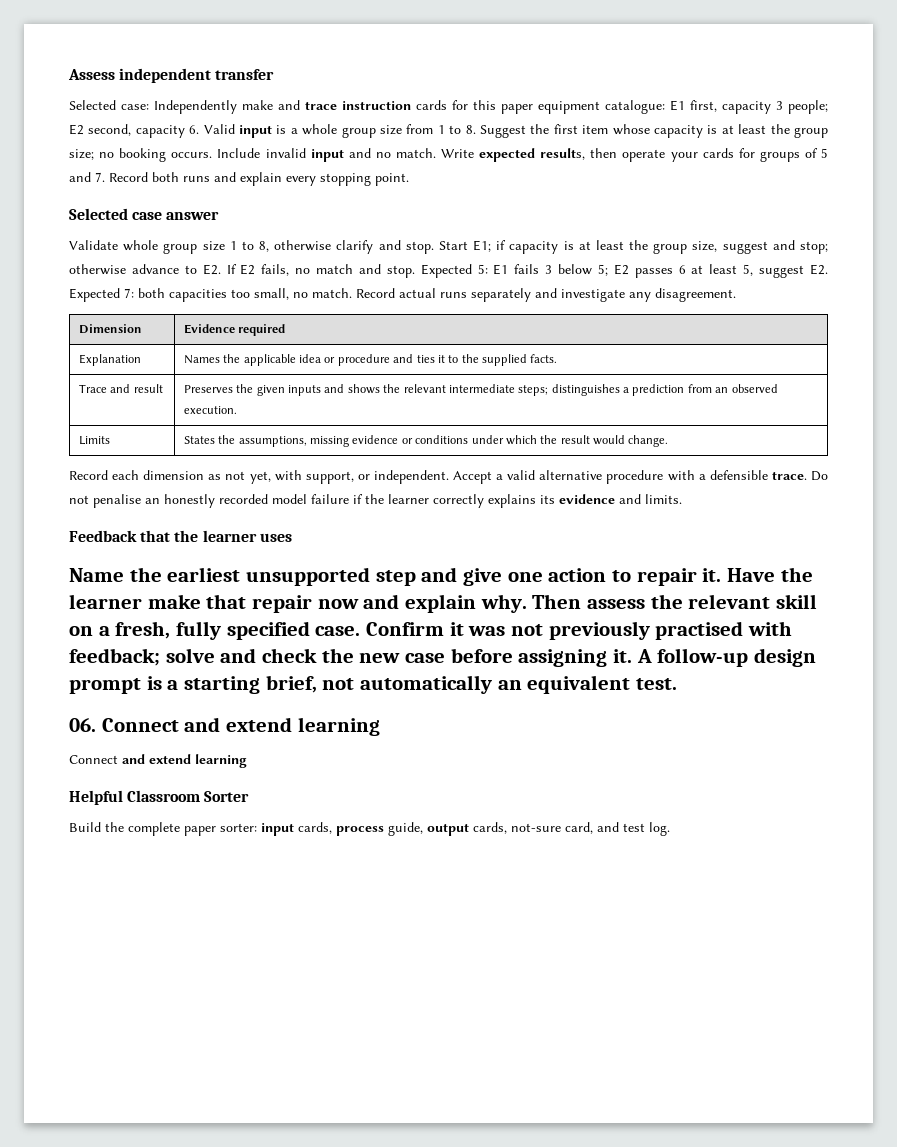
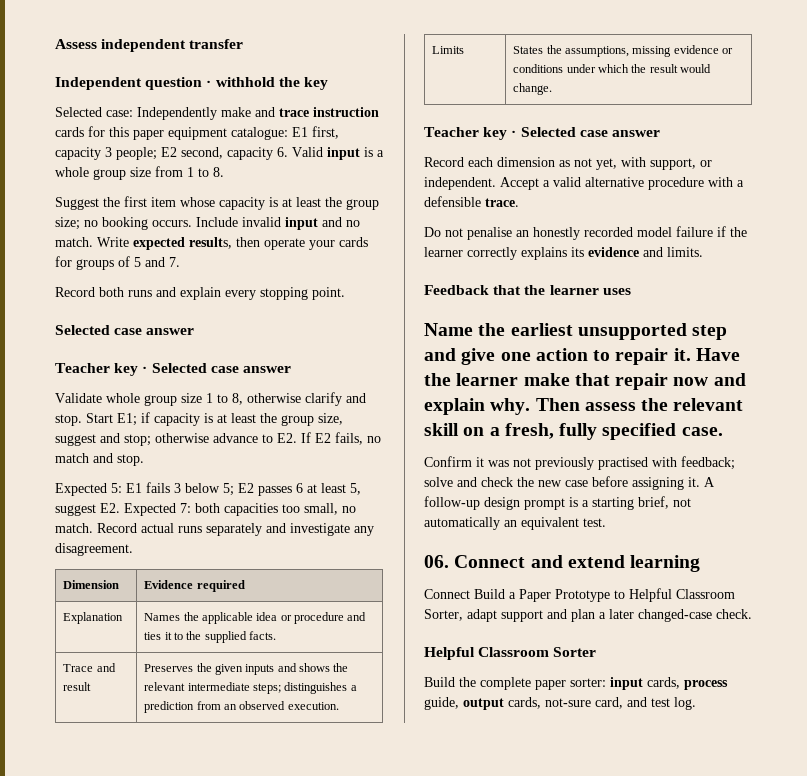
(275, 74) none -> [55,77,328,90] // Independent question · withhold the key
(476, 129) none -> (224, 172) //
(105, 177) none -> (180, 262) //
(220, 215) none -> [55,363,291,376] // Teacher key · Selected case answer
(415, 271) none -> (144, 460) //
(669, 441) none -> [424,127,660,140] // Teacher key · Selected case answer
(807, 475) none -> (519, 202) //
(361, 631) none -> (723, 431) //
[122,754,247,768] and extend learning -> [474,588,735,602] [424,609,752,622] Build a Paper Prototype to Helpful Classroom Sorter, adapt support and plan a later changed-case check.

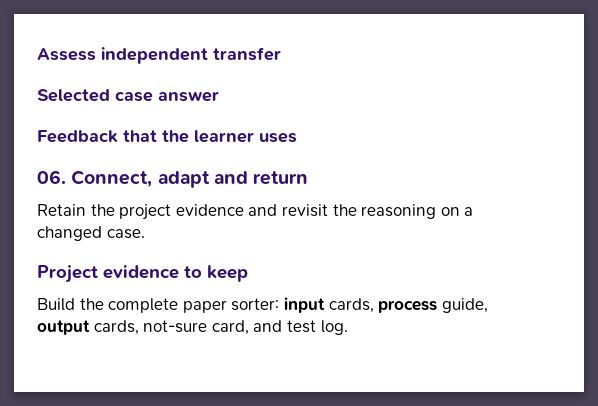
[55,77,328,90] [55,107,379,120] [55,126,339,140] [55,147,384,160] [55,166,224,180] [55,196,379,210] [55,217,360,230] [55,237,368,250] [55,256,180,270] [55,287,345,300] [55,325,195,335] [55,363,291,376] [55,392,366,406] [55,412,343,426] [55,432,381,446] [55,453,144,466] [55,482,361,496] [55,503,356,516] [55,523,374,536] [55,543,133,556] [63,580,120,589] [144,580,245,592] [63,612,124,624] [144,612,367,624] [144,631,277,643] [63,663,116,672] [63,682,92,691] [144,663,349,675] [144,682,357,694] [144,701,339,713] [432,46,465,54] [513,45,734,57] [513,64,712,73] [513,83,553,95] [424,127,660,140] [424,157,712,170] [424,177,744,190] [424,196,519,207] [424,226,747,240] [424,247,703,260] Independent question · withhold the key // Selected case: Independently make and trace instruction cards for this paper equipment catalogue: E1 first, capacity 3 people; E2 second, capacity 6. Valid input is a whole group size from 1 to 8. // Suggest the first item whose capacity is at least the group size; no booking occurs. Include invalid input and no match. Write expected results, then operate your cards for groups of 5 and 7. // Record both runs and explain every stopping point. // Selected case answer // Teacher key · Selected case answer // Validate whole group size 1 to 8, otherwise clarify and stop. Start E1; if capacity is at least the group size, suggest and stop; otherwise advance to E2. If E2 fails, no match and stop. // Expected 5: E1 fails 3 below 5; E2 passes 6 at least 5, suggest E2. Expected 7: both capacities too small, no match. Record actual runs separately and investigate any disagreement. // Dimension | Evidence required // Explanation | Names the applicable idea or procedure and ties it to the supplied facts. // Trace and result | Preserves the given inputs and shows the relevant intermediate steps; distinguishes a prediction from an observed execution. // Limits | States the assumptions, missing evidence or conditions under which the result would change. // Teacher key · Selected case answer // Record each dimension as not yet, with support, or independent. Accept a valid alternative procedure with a defensible trace. // Do not penalise an honestly recorded model failure if the learner correctly explains its evidence and limits. -> [37,89,219,102] Selected case answer
[424,323,728,340] [424,348,740,365] [424,373,746,390] [424,398,744,415] [424,423,723,440] [424,456,735,470] [424,476,715,490] [424,496,691,510] [424,517,606,530] [424,555,701,572] [424,588,735,602] [424,609,752,622] [424,647,597,660] Name the earliest unsupported step and give one action to repair it. Have the learner make that repair now and explain why. Then assess the relevant skill on a fresh, fully specified case. // Confirm it was not previously practised with feedback; solve and check the new case before assigning it. A follow-up design prompt is a starting brief, not automatically an equivalent test. // 06. Connect and extend learning // Connect Build a Paper Prototype to Helpful Classroom Sorter, adapt support and plan a later changed-case check. // Helpful Classroom Sorter -> [37,170,309,188] [37,204,474,220] [37,226,145,241] [37,265,248,283] 06. Connect, adapt and return // Retain the project evidence and revisit the reasoning on a changed case. // Project evidence to keep

